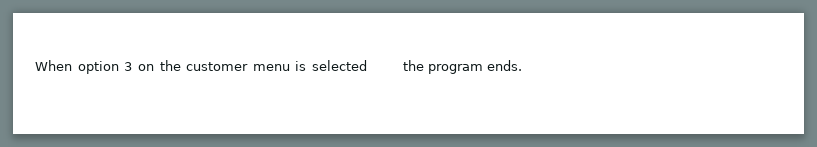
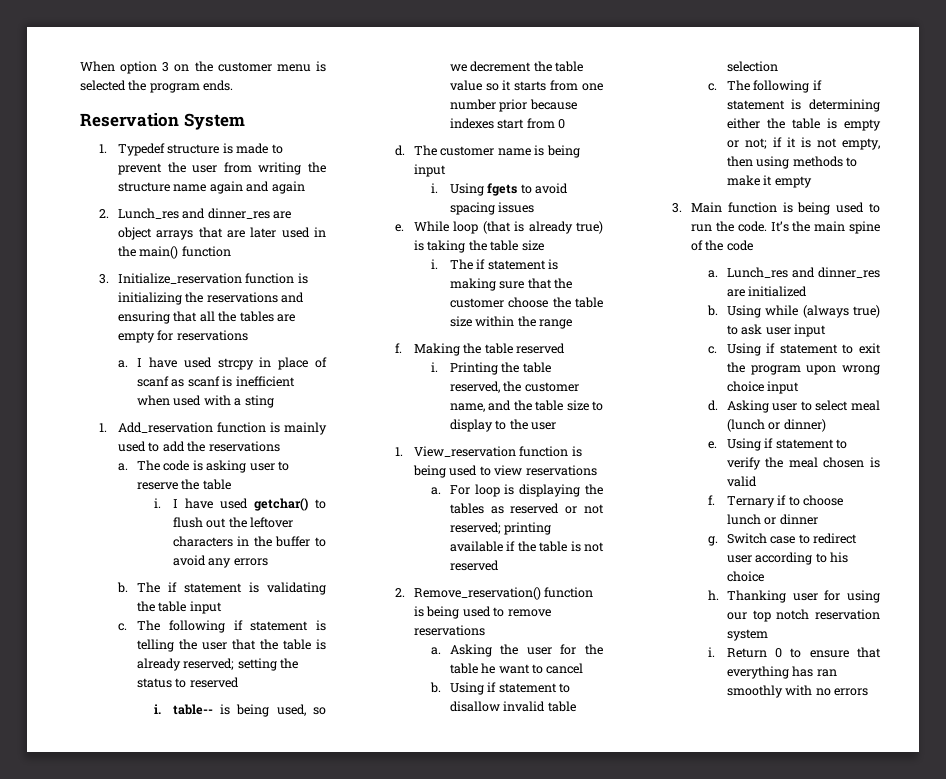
(522, 65) none -> [80,113,245,130] [99,143,283,156] [118,162,326,175] [118,181,305,194] [99,208,292,219] [118,227,327,240] [118,246,231,259] [99,273,308,284] [118,292,305,305] [118,311,295,324] [118,330,248,343] [118,357,327,370] [137,376,295,387] [137,395,274,408] [99,422,327,435] [118,441,280,452] [118,460,289,473] [137,479,231,490] [153,498,326,511] [172,517,293,528] [172,536,326,547] [172,555,268,568] [117,582,326,595] [137,601,222,614] [118,620,326,633] [137,639,326,652] [137,658,299,671] [137,677,239,688] [153,704,326,717] [449,61,583,72] [449,80,603,91] [449,99,577,112] [449,118,565,129] [395,145,580,158] [414,164,447,177] [430,183,568,196] [449,202,535,215] [395,221,603,234] [414,240,544,253] [430,259,558,270] [449,278,572,291] [449,297,603,308] [449,316,572,329] [395,343,566,356] [430,362,551,375] [449,381,579,393] [449,400,603,412] [449,419,556,432] [395,446,582,457] [413,465,597,478] [430,484,603,497] [449,503,604,514] [449,522,552,535] [449,541,604,552] [449,560,499,571] [395,587,594,600] [414,606,551,619] [414,625,486,636] [430,644,603,657] [449,663,584,674] [429,682,570,695] [449,701,576,712] [726,61,778,72] [707,80,822,93] [726,99,880,112] [726,118,881,131] [726,137,880,150] [726,156,857,169] [726,175,812,188] [672,202,880,215] [691,221,880,234] [691,240,753,251] [707,267,880,278] [726,286,808,297] [706,305,880,318] [726,324,826,337] [707,343,881,356] [726,362,880,375] [726,381,800,394] [707,400,880,413] [726,419,826,432] [707,438,847,451] [726,457,880,470] [726,476,757,487] [707,495,843,508] [726,514,818,525] [707,533,857,546] [726,552,848,565] [726,571,764,582] [707,590,880,603] [726,609,880,622] [726,629,768,641] [707,647,881,658] [726,666,837,679] [726,685,868,698] // Reservation System // 1. Typedef structure is made to prevent the user from writing the structure name again and again // 2. Lunch_res and dinner_res are object arrays that are later used in the main() function // 3. Initialize_reservation function is initializing the reservations and ensuring that all the tables are empty for reservations // a. I have used strcpy in place of scanf as scanf is inefficient when used with a sting // 1. Add_reservation function is mainly used to add the reservations // a. The code is asking user to reserve the table // i. I have used getchar() to flush out the leftover characters in the buffer to avoid any errors // b. The if statement is validating the table input // c. The following if statement is telling the user that the table is already reserved; setting the status to reserved // i. table-- is being used, so we decrement the table value so it starts from one number prior because indexes start from 0 // d. The customer name is being input // i. Using fgets to avoid spacing issues // e. While loop (that is already true) is taking the table size // i. The if statement is making sure that the customer choose the table size within the range // f. Making the table reserved // i. Printing the table reserved, the customer name, and the table size to display to the user // 1. View_reservation function is being used to view reservations // a. For loop is displaying the tables as reserved or not reserved; printing available if the table is not reserved // 2. Remove_reservation() function is being used to remove reservations // a. Asking the user for the table he want to cancel // b. Using if statement to disallow invalid table selection // c. The following if statement is determining either the table is empty or not; if it is not empty, then using methods to make it empty // 3. Main function is being used to run the code. It’s the main spine of the code // a. Lunch_res and dinner_res are initialized // b. Using while (always true) to ask user input // c. Using if statement to exit the program upon wrong choice input // d. Asking user to select meal (lunch or dinner) // e. Using if statement to verify the meal chosen is valid // f. Ternary if to choose lunch or dinner // g. Switch case to redirect user according to his choice // h. Thanking user for using our top notch reservation system // i. Return 0 to ensure that everything has ran smoothly with no errors

